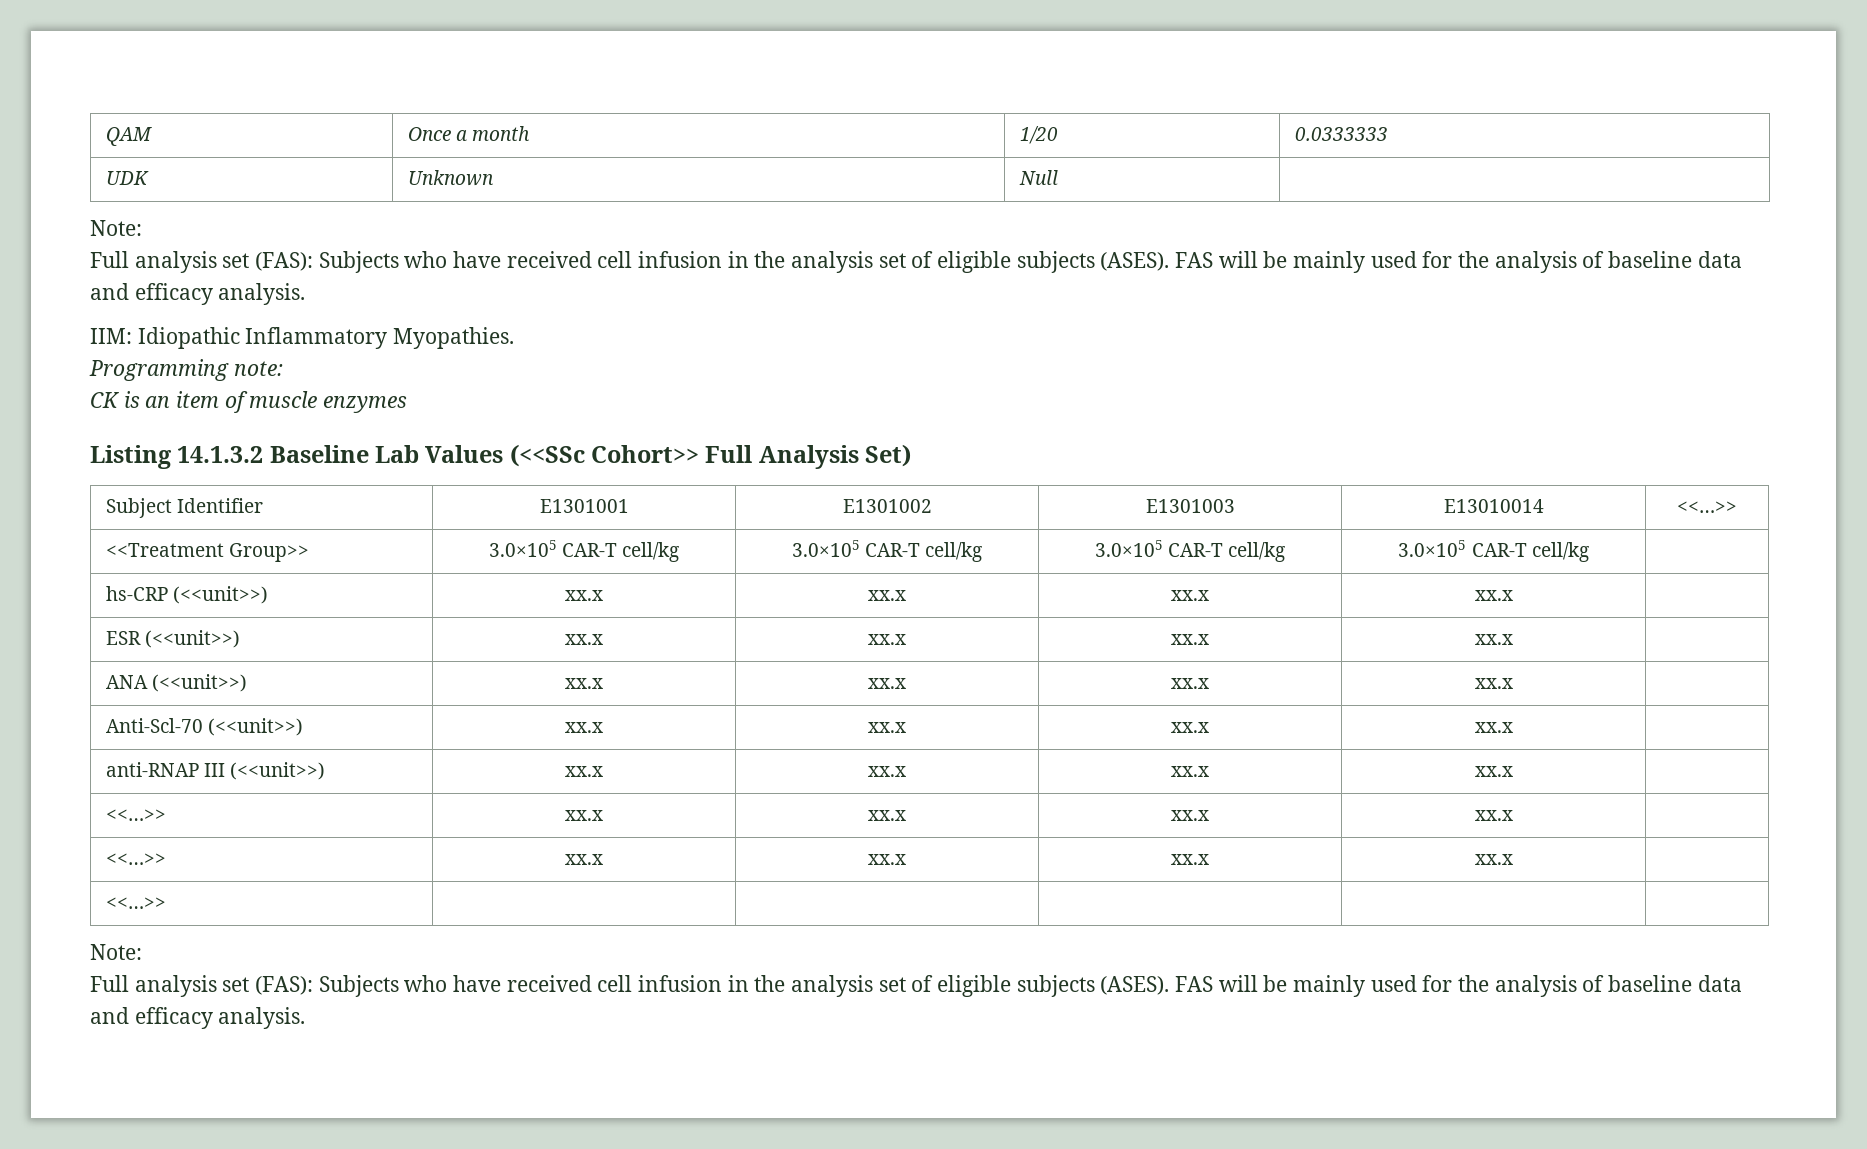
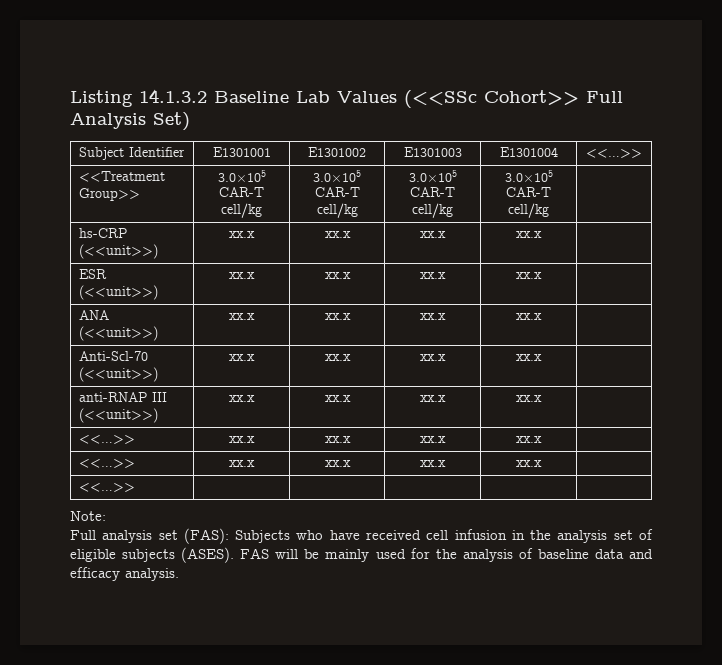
[105,127,152,146] [407,126,530,141] [1019,126,1058,144] [1294,127,1388,141] [105,171,149,185] [407,170,494,186] [1018,170,1058,185] [90,220,142,236] [90,251,1742,273] [90,283,306,305] [90,327,515,349] [89,359,283,381] [90,391,408,413] QAM | Once a month | 1/20 | 0.0333333 // UDK | Unknown | Null | // Note: // Full analysis set (FAS): Subjects who have received cell infusion in the analysis set of eligible subjects (ASES). FAS will be mainly used for the analysis of baseline data and efficacy analysis. // IIM: Idiopathic Inflammatory Myopathies. // Programming note: // CK is an item of muscle enzymes // -> (70, 98) none
[1443,499,1544,513] E13010014 -> [499,147,558,157] E1301004

